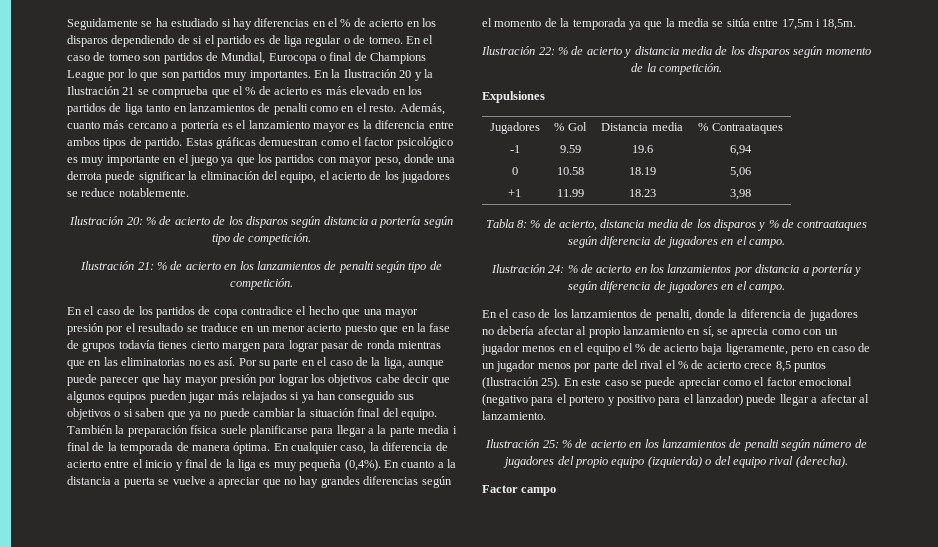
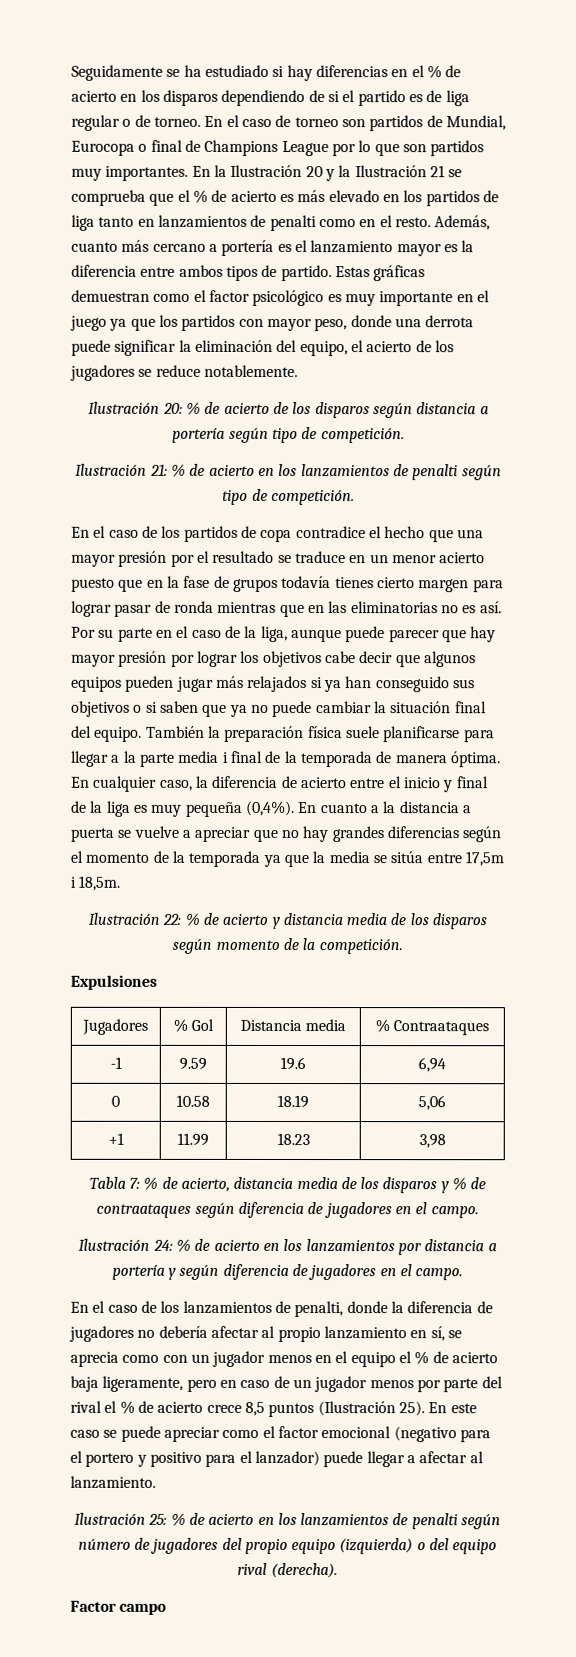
[516,220,527,228] 8: -> [128,1177,140,1189] 7:

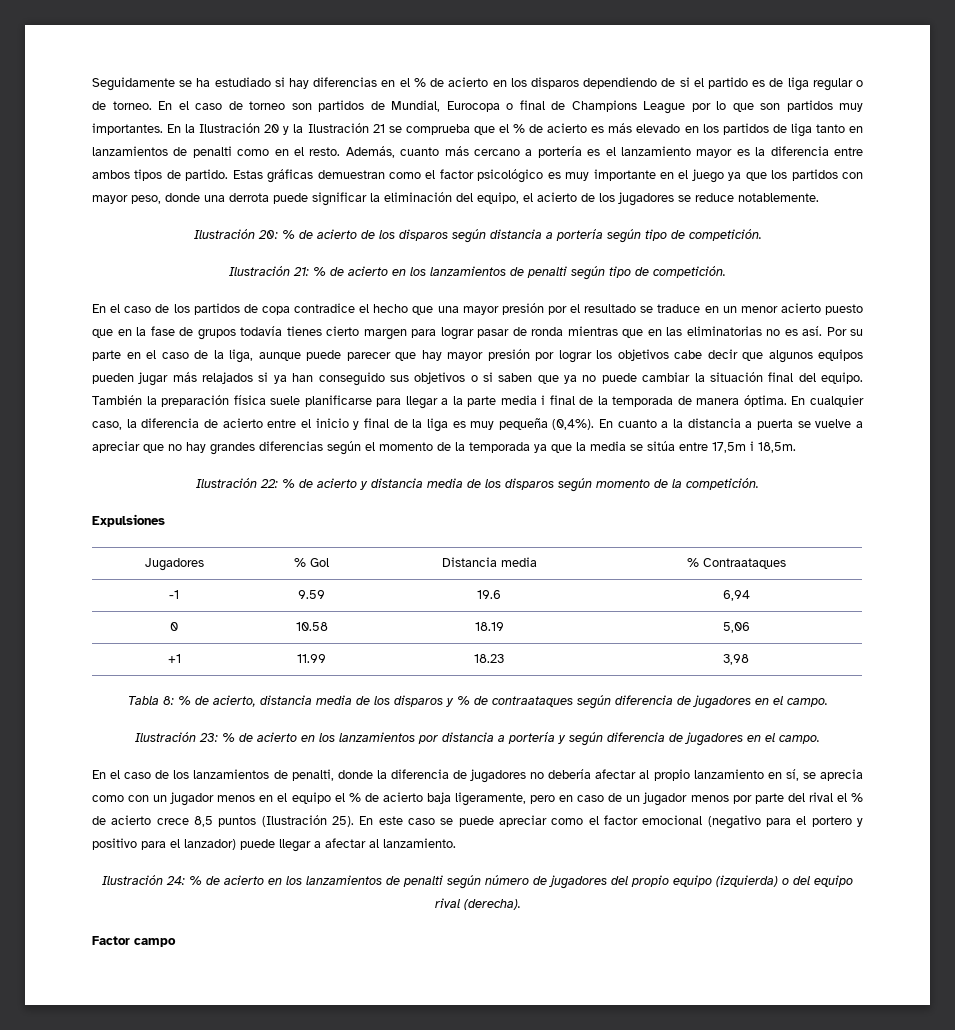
[128,1177,140,1189] 7: -> [162,696,174,705] 8:
[152,1239,173,1251] 24: -> [199,733,218,742] 23:
[148,1513,168,1525] 25: -> [166,876,185,885] 24:

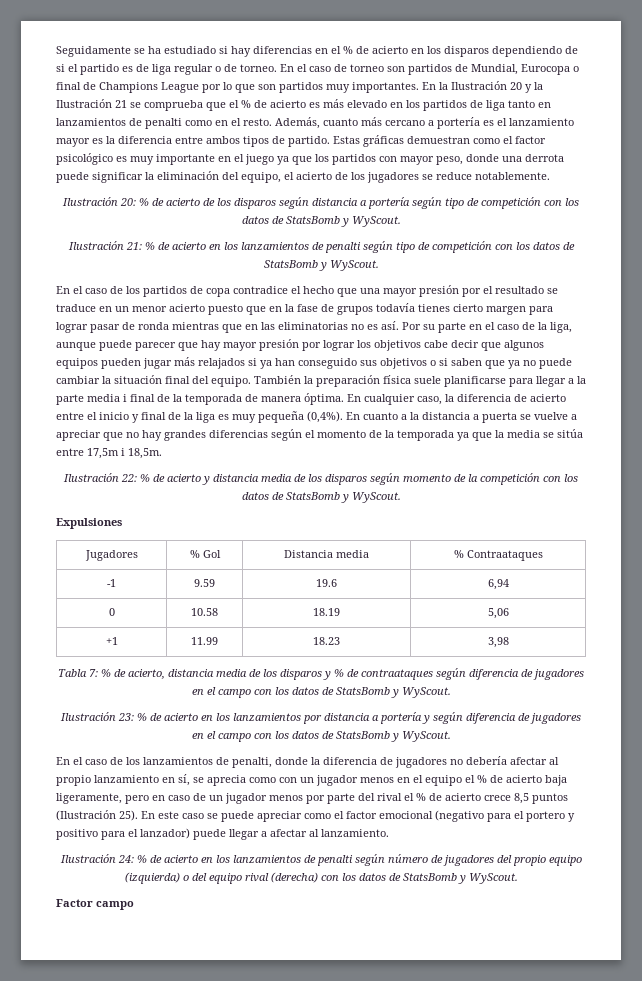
[688,229,762,241] competición. -> [481,197,579,209] [241,216,401,227] competición con los datos de StatsBomb y WyScout.
[653,266,726,278] competición. -> [431,241,575,253] [263,260,379,271] competición con los datos de StatsBomb y WyScout.
[686,478,759,490] competición. -> [480,473,578,485] [241,492,401,503] competición con los datos de StatsBomb y WyScout.
[162,696,174,705] 8: -> [89,669,98,677] 7:
[786,698,828,707] campo. -> [217,687,451,698] campo con los datos de StatsBomb y WyScout.
[779,735,820,744] campo. -> [217,731,451,742] campo con los datos de StatsBomb y WyScout.
[463,899,521,910] (derecha). -> [270,872,518,884] (derecha) con los datos de StatsBomb y WyScout.

